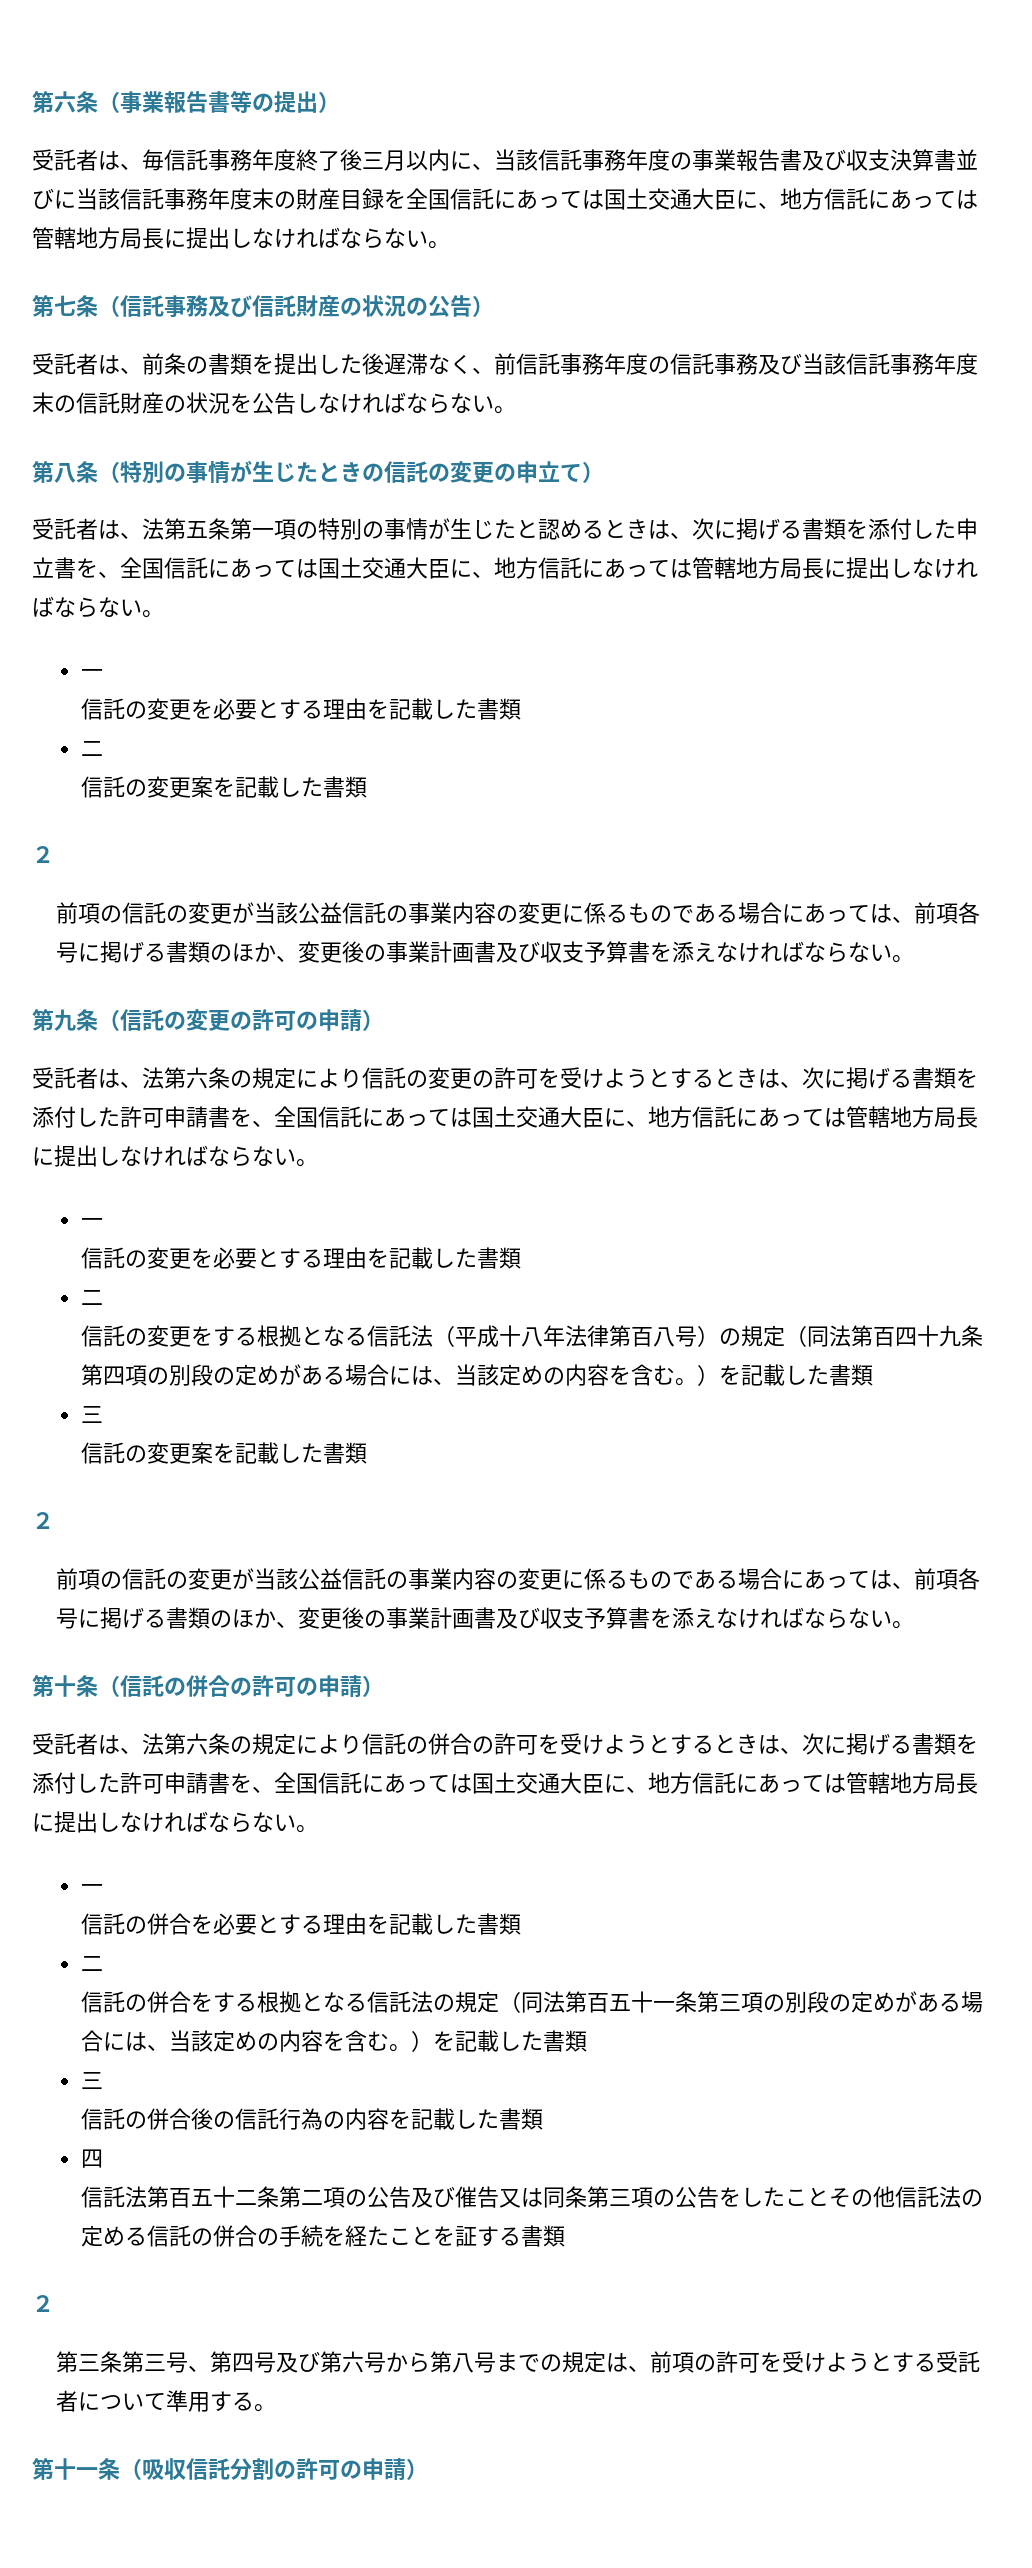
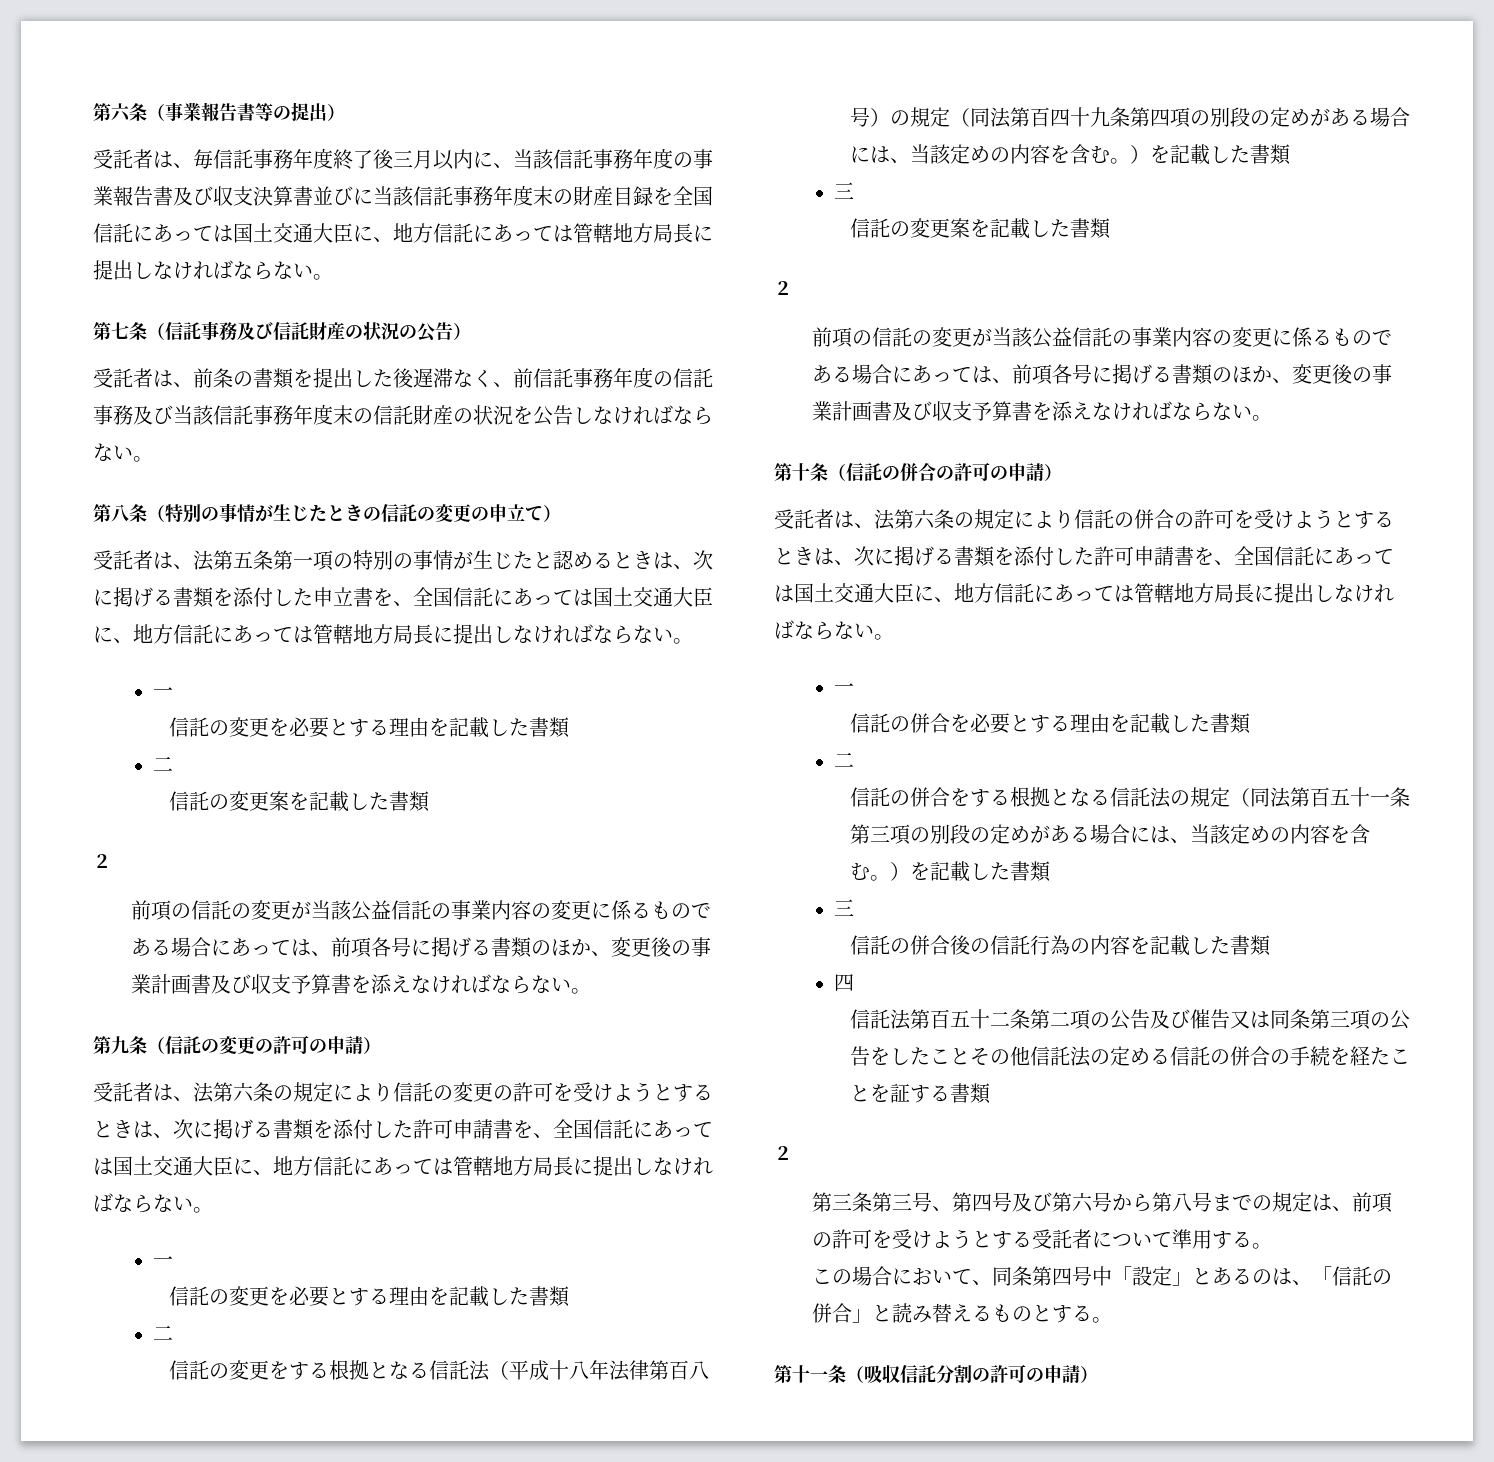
(277, 2408) none -> [811,1266,1392,1286] [811,1303,1112,1323] // この場合において、同条第四号中「設定」とあるのは、「信託の併合」と読み替えるものとする。

